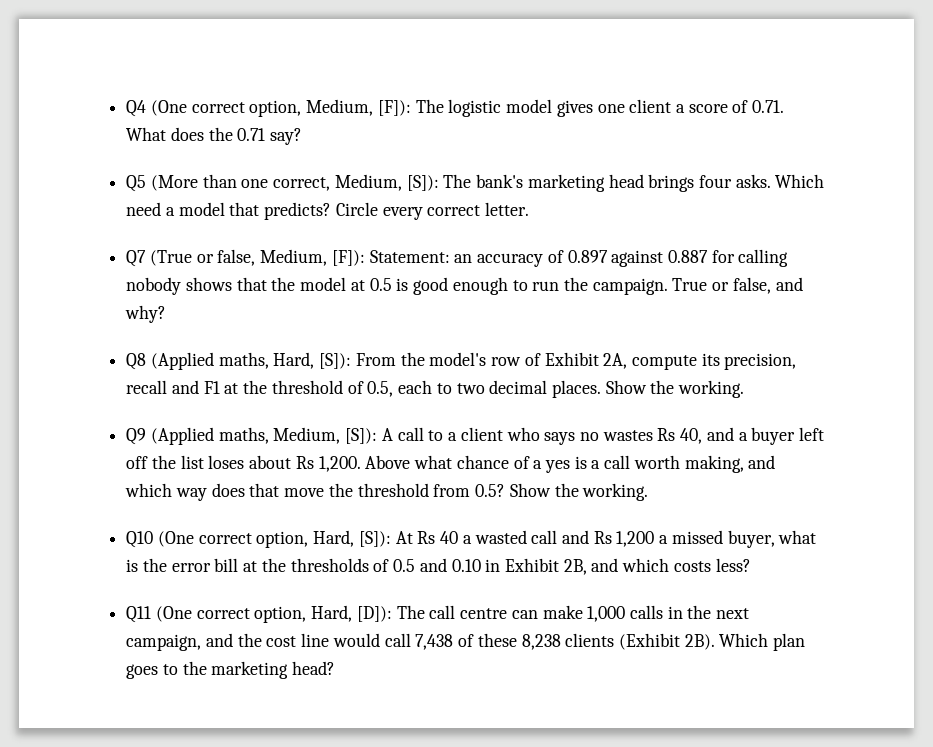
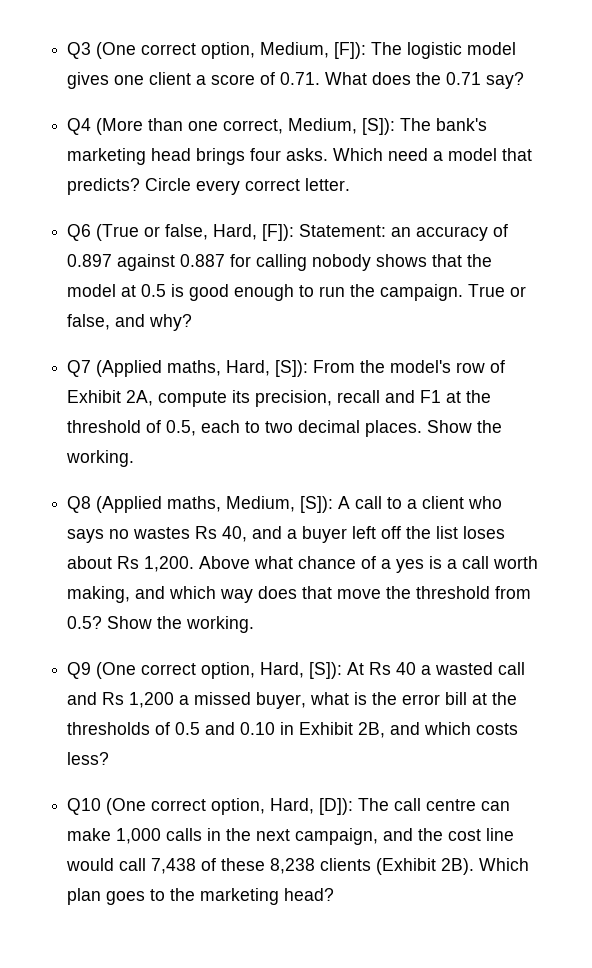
[126,100,147,117] Q4 -> [67,42,92,59] Q3
[126,175,147,192] Q5 -> [67,118,92,135] Q4
[126,250,147,267] Q7 -> [67,224,92,241] Q6
[260,249,328,266] Medium, -> [213,224,258,240] Hard,
[126,353,147,370] Q8 -> [67,360,92,377] Q7
[126,428,147,445] Q9 -> [67,496,92,513] Q8
[126,531,154,548] Q10 -> [67,662,92,679] Q9
[126,606,152,623] Q11 -> [67,798,102,815] Q10

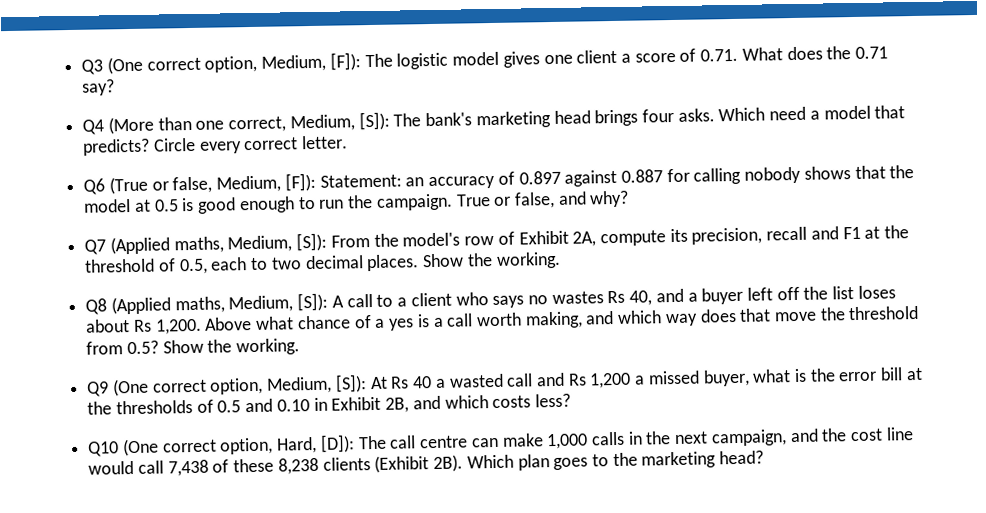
[213,224,258,240] Hard, -> [216,175,282,193] Medium,
[226,360,271,376] Hard, -> [227,235,293,253] Medium,
[260,662,305,678] Hard, -> [266,376,333,394] Medium,

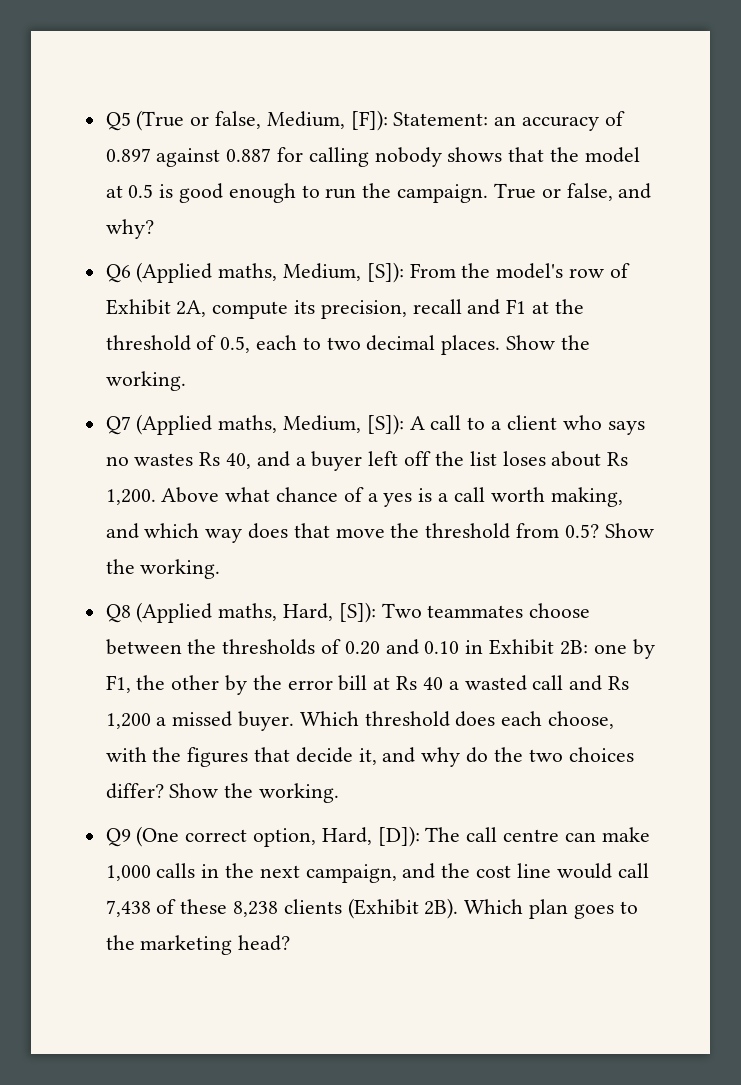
[81,46,889,75] [82,79,116,96] [82,105,906,135] [83,135,349,156] [83,178,106,195] Q3 (One correct option, Medium, [F]): The logistic model gives one client a score of 0.71. What does the 0.71 say? // Q4 (More than one correct, Medium, [S]): The bank's marketing head brings four asks. Which need a model that predicts? Circle every correct letter. // Q6 -> [105,112,131,131] Q5
[84,239,107,255] Q7 -> [105,264,131,283] Q6
[85,298,108,315] Q8 -> [105,416,131,435] Q7
[87,374,388,397] Q9 (One correct option, Medium, [S]): At -> [105,602,591,623] [105,639,655,659] [105,675,391,695] Q8 (Applied maths, Hard, [S]): Two teammates choose between the thresholds of 0.20 and 0.10 in Exhibit 2B: one by F1, the other by the error bill at
[702,367,923,387] [87,393,571,415] [88,441,120,457] buyer, what is the error bill at the thresholds of 0.5 and 0.10 in Exhibit 2B, and which costs less? // Q10 -> [238,711,615,731] [105,747,634,767] [105,783,340,803] [105,828,131,847] buyer. Which threshold does each choose, with the figures that decide it, and why do the two choices differ? Show the working. // Q9

